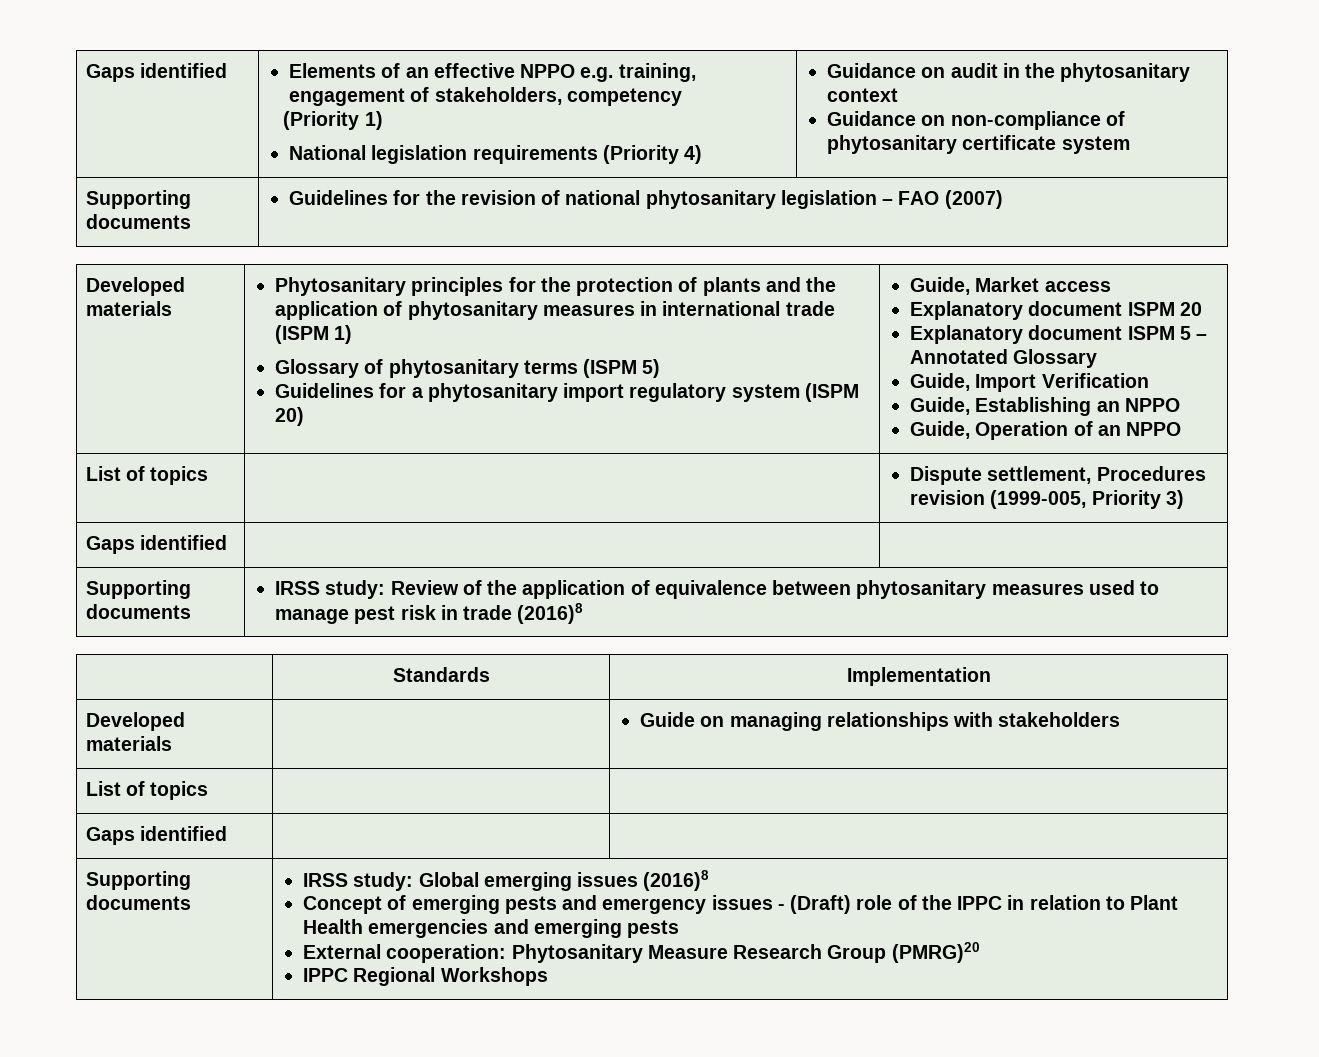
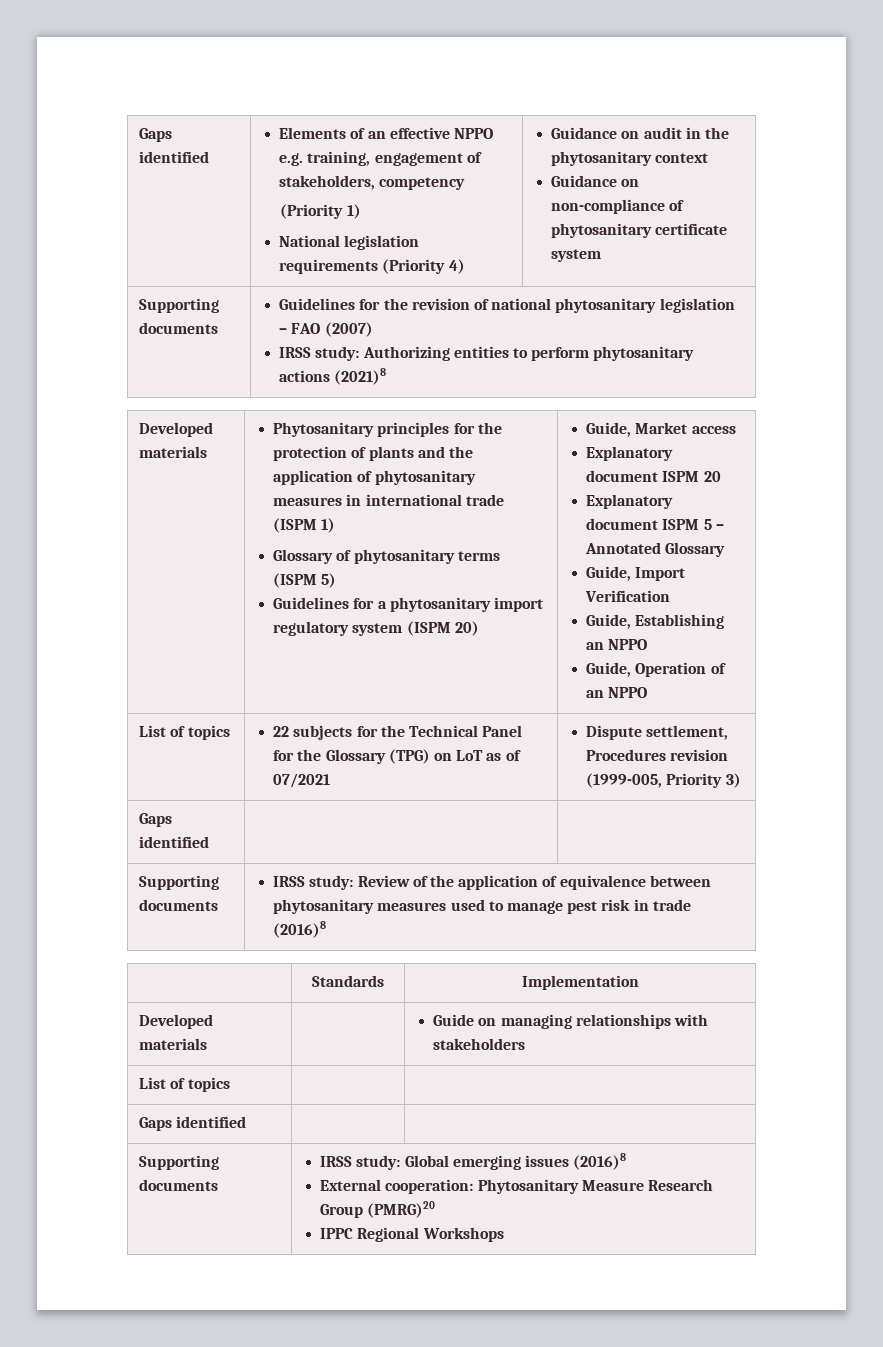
(1003, 199) none -> [279,346,695,361] [279,368,387,385] // IRSS study: Authorizing entities to perform phytosanitary actions (2021)8
(209, 475) none -> [273,725,523,740] [273,749,521,764] [273,773,331,788] 22 subjects for the Technical Panel for the Glossary (TPG) on LoT as of 07/2021
[303,895,1179,914] [303,919,680,938] // Concept of emerging pests and emergency issues - (Draft) role of the IPPC in relation to Plant Health emergencies and emerging pests -> (627, 1161) none

